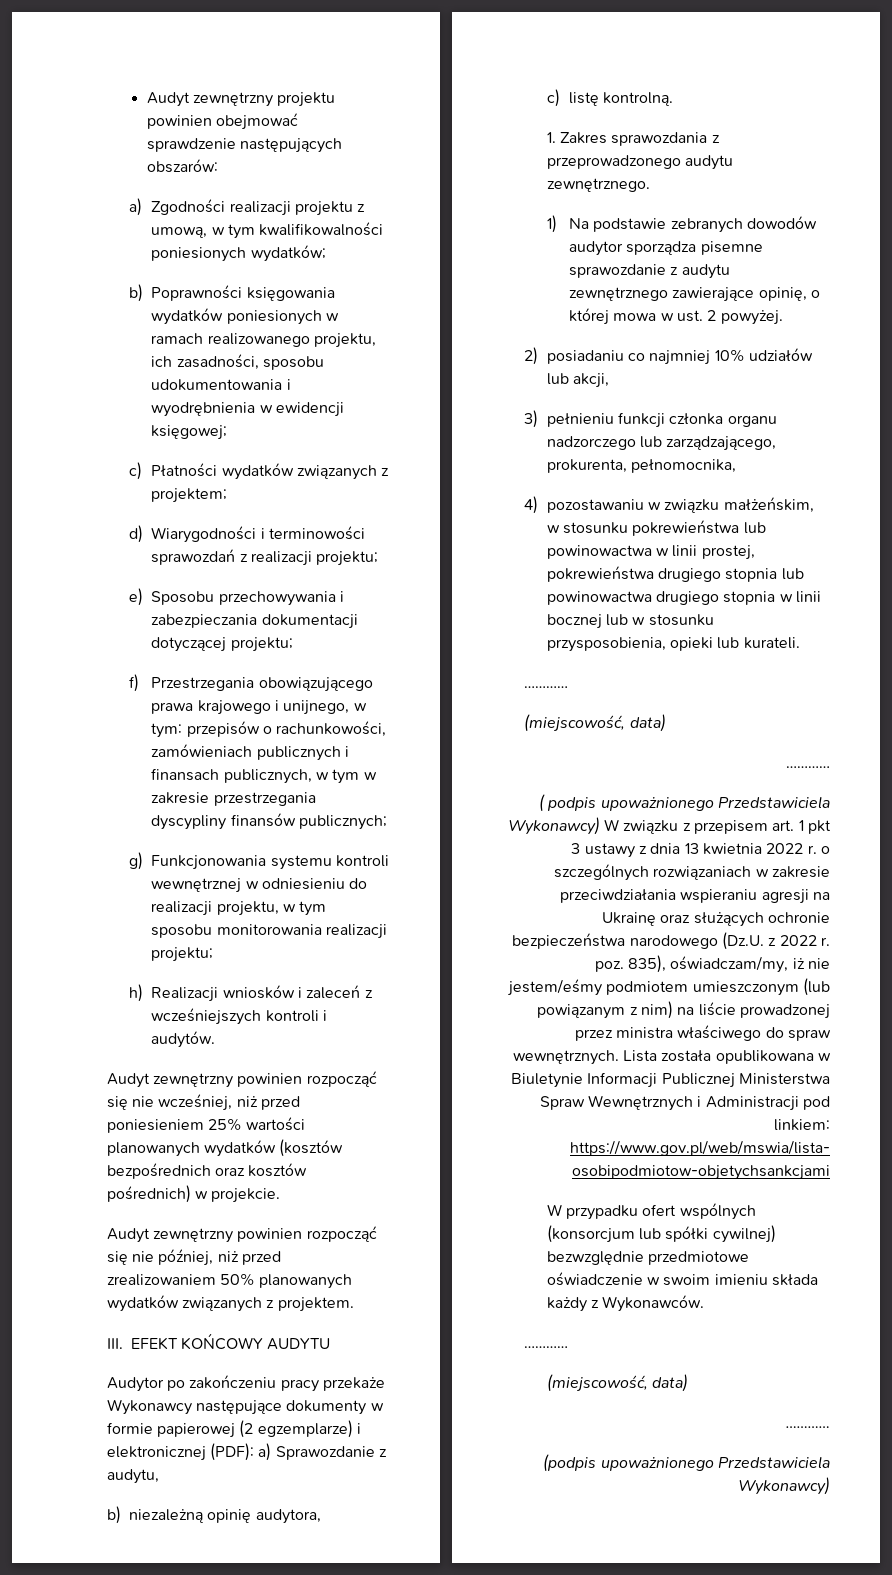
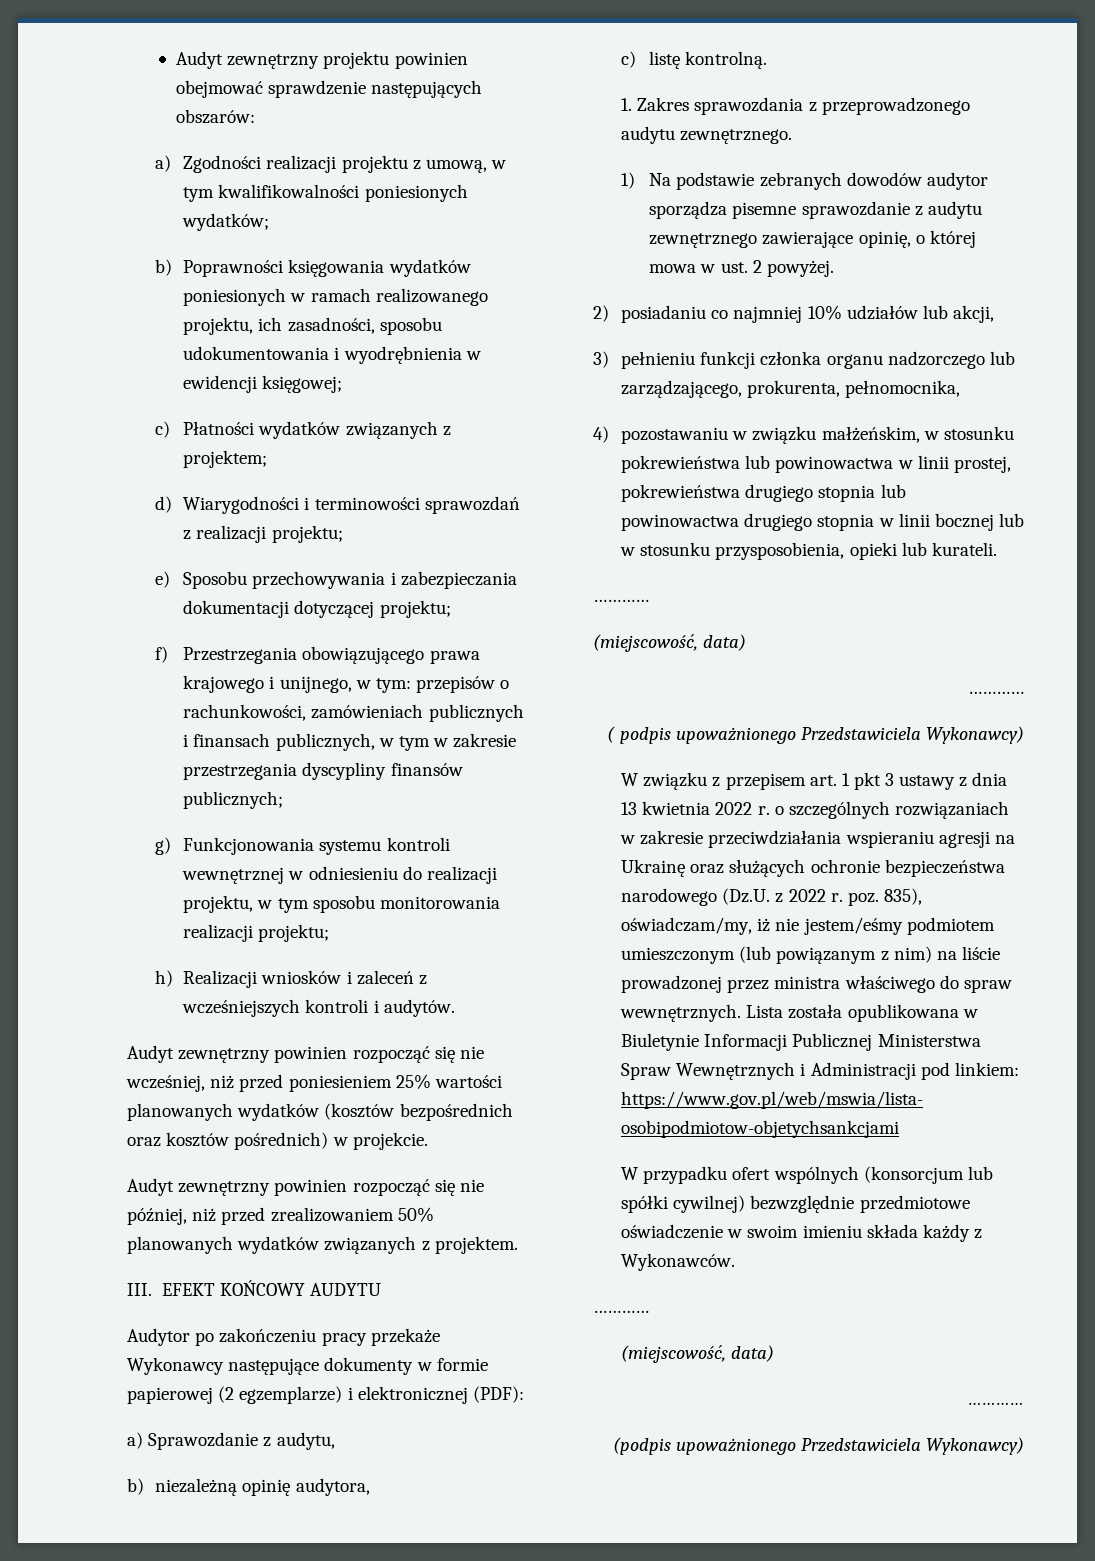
(255, 1452) none -> (524, 1394) //
(600, 826) none -> (1024, 735) //

